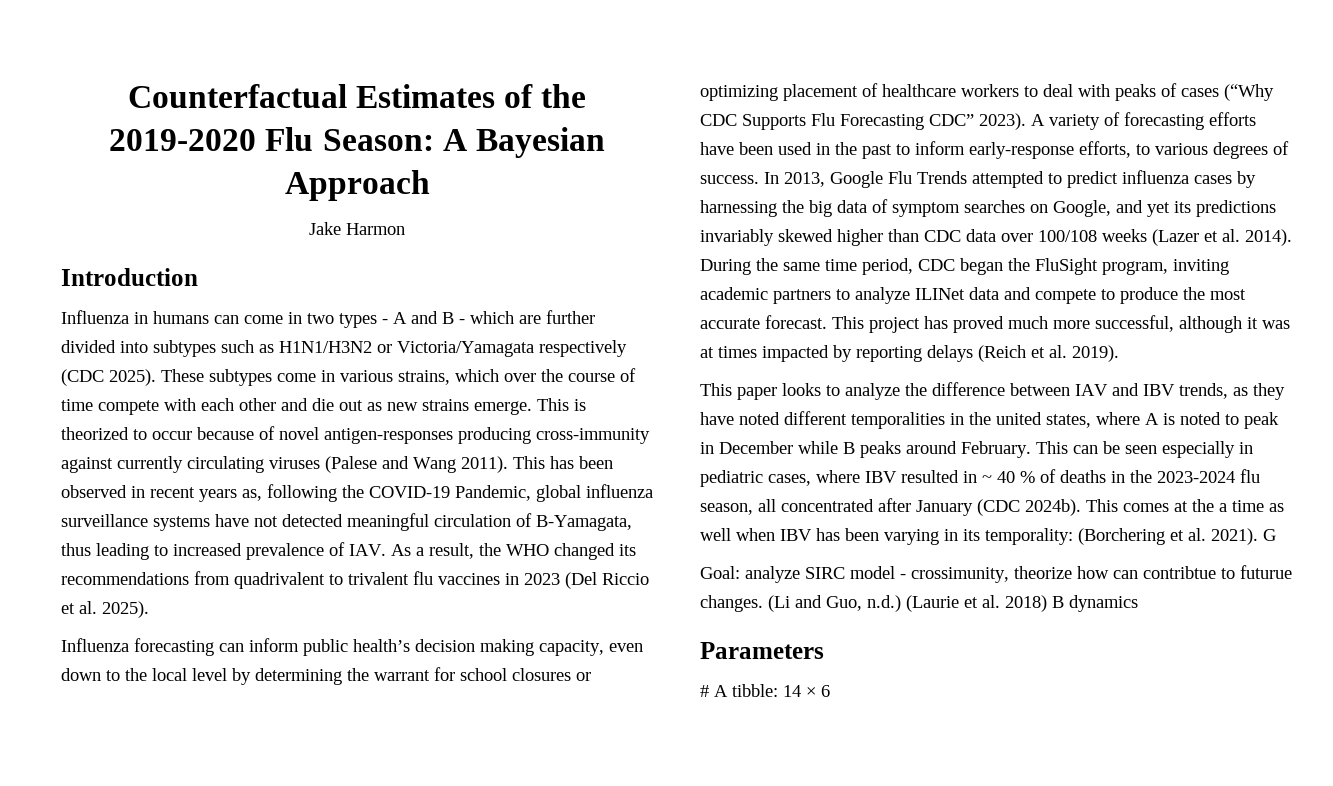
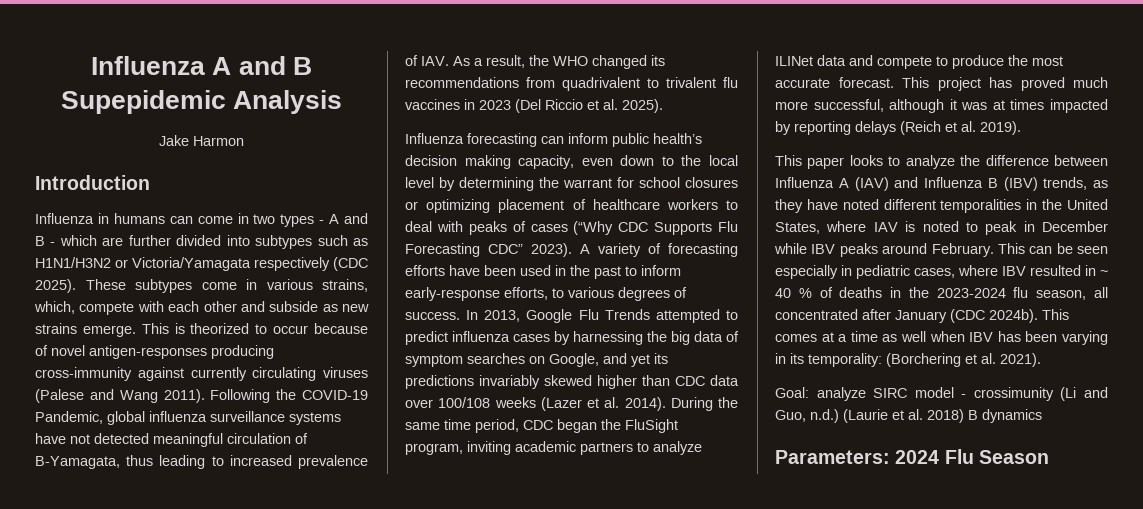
[127,84,587,108] [109,127,605,158] [284,170,430,201] Counterfactual Estimates of the 2019-2020 Flu Season: A Bayesian Approach -> [91,56,312,75] [60,90,343,114] Influenza A and B Supepidemic Analysis
[455,368,636,382] [61,399,93,411] which over the course of time -> [34,301,75,314] which,
[312,398,363,411] die out -> [269,301,319,312] subside
[513,456,613,469] [61,484,337,502] This has been observed in recent years as, following -> [210,389,271,403] Following
[1075,383,1175,396] IAV and IBV -> [775,177,1038,191] Influenza A (IAV) and Influenza B (IBV)
[996,412,1159,428] united states, where A -> [1067,199,1108,210] [775,221,898,234] United States, where IAV
[843,442,855,454] B -> [811,244,836,254] IBV
[1192,499,1214,512] the -> (834, 337) none
[1263,529,1276,541] G -> (1041, 360) none
[911,565,1292,583] [700,595,763,612] crossimunity, theorize how can contribtue to futurue changes. -> [973,387,1054,401] crossimunity
[700,642,824,659] [700,684,830,697] Parameters // # A tibble: 14 × 6 -> [775,449,1049,464] Parameters: 2024 Flu Season

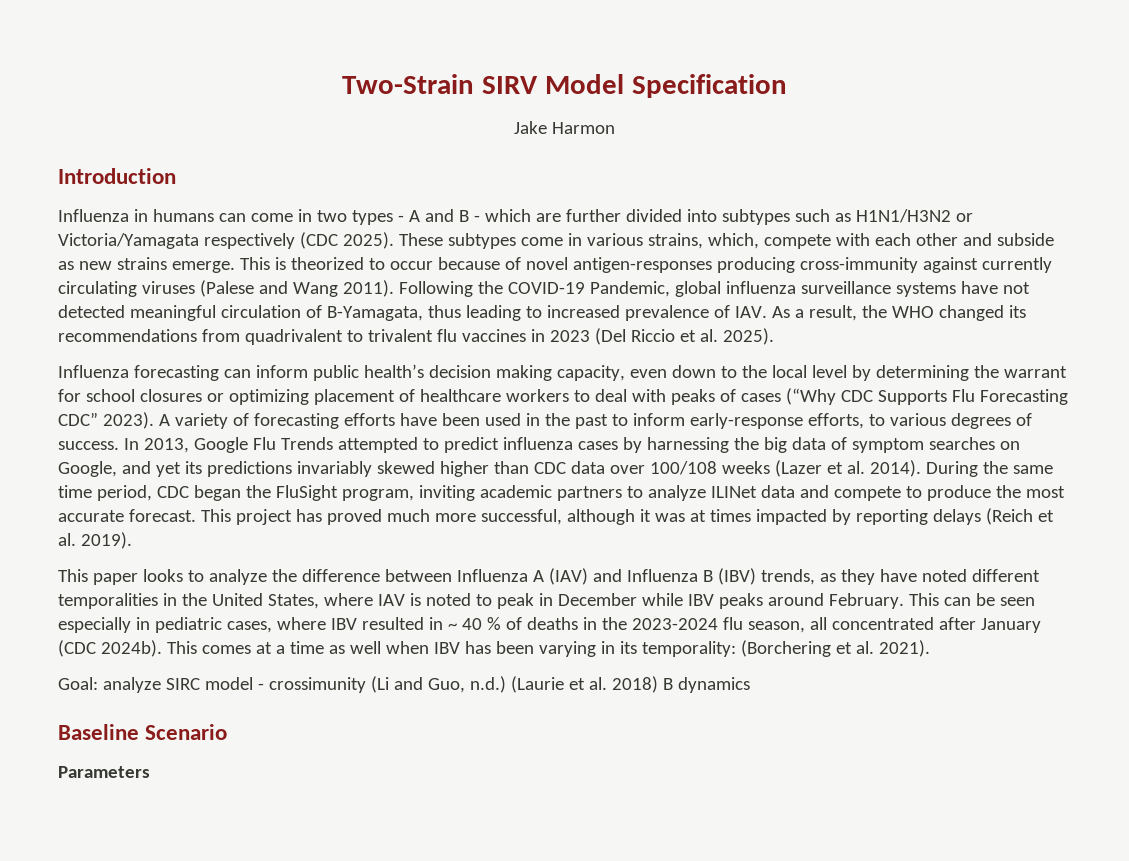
[91,56,312,75] [60,90,343,114] Influenza A and B Supepidemic Analysis -> [342,74,787,98] Two-Strain SIRV Model Specification
[775,449,1049,464] Parameters: 2024 Flu Season -> [58,724,228,740] [58,766,150,778] Baseline Scenario // Parameters

